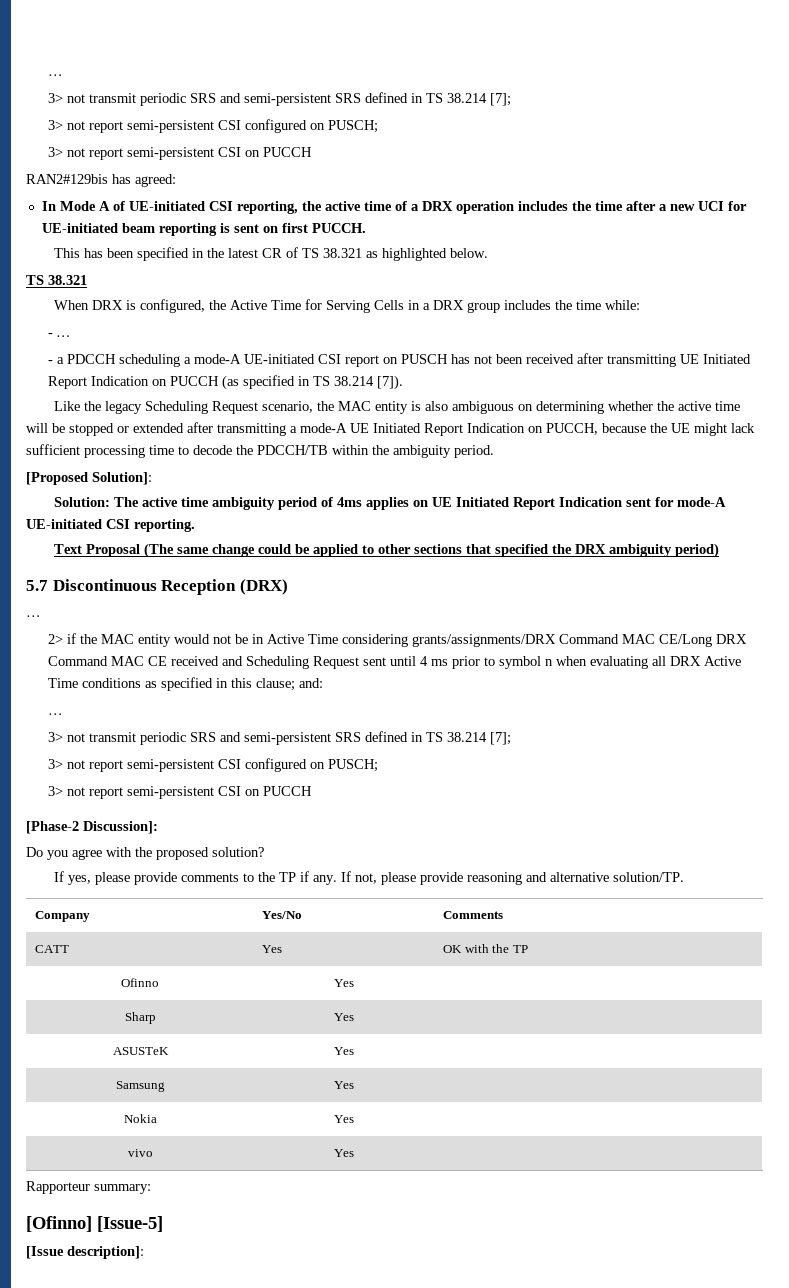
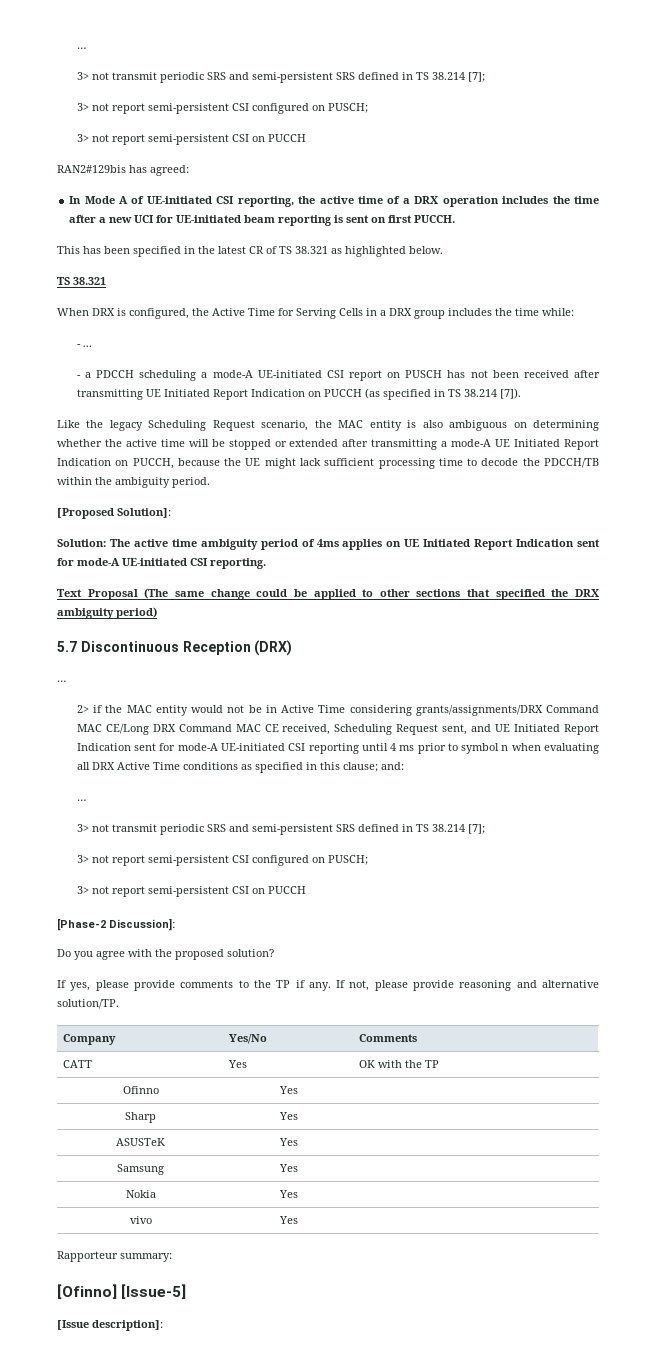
[171,656,387,669] received and Scheduling Request sent -> [282,724,599,735] [76,743,359,754] received, Scheduling Request sent, and UE Initiated Report Indication sent for mode-A UE-initiated CSI reporting

